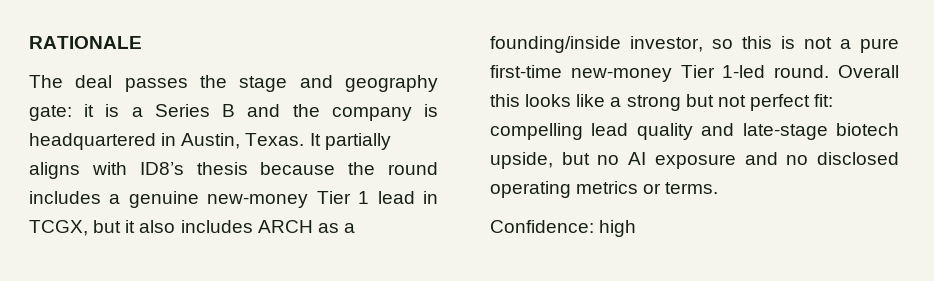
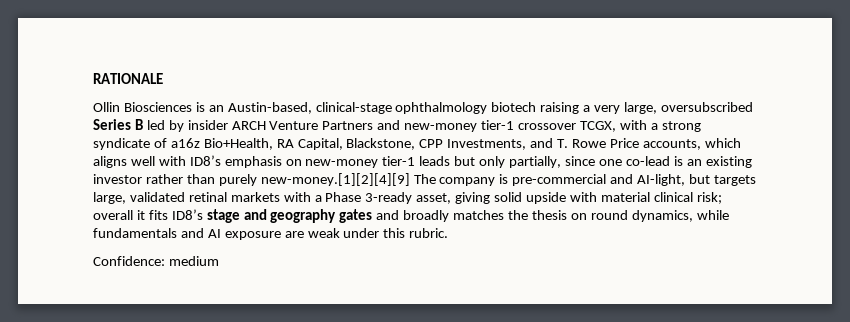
[29,75,438,92] [29,104,439,121] [29,133,391,150] [29,162,438,179] [29,191,439,208] [29,220,355,236] [490,36,899,53] [490,65,899,82] [490,94,834,111] [490,123,899,140] [490,152,899,169] [490,181,719,198] The deal passes the stage and geography gate: it is a Series B and the company is headquartered in Austin, Texas. It partially aligns with ID8’s thesis because the round includes a genuine new-money Tier 1 lead in TCGX, but it also includes ARCH as a founding/inside investor, so this is not a pure first-time new-money Tier 1-led round. Overall this looks like a strong but not perfect fit: compelling lead quality and late-stage biotech upside, but no AI exposure and no disclosed operating metrics or terms. -> [93,102,753,114] [93,119,701,132] [93,138,741,150] [93,155,752,168] [93,173,756,186] [93,192,722,204] [93,209,729,223] [93,228,449,240] Ollin Biosciences is an Austin-based, clinical-stage ophthalmology biotech raising a very large, oversubscribed Series B led by insider ARCH Venture Partners and new-money tier-1 crossover TCGX, with a strong syndicate of a16z Bio+Health, RA Capital, Blackstone, CPP Investments, and T. Rowe Price accounts, which aligns well with ID8’s emphasis on new-money tier-1 leads but only partially, since one co-lead is an existing investor rather than purely new-money.[1][2][4][9] The company is pre-commercial and AI-light, but targets large, validated retinal markets with a Phase 3-ready asset, giving solid upside with material clinical risk; overall it fits ID8’s stage and geography gates and broadly matches the thesis on round dynamics, while fundamentals and AI exposure are weak under this rubric.
[599,220,637,237] high -> [168,256,219,266] medium

